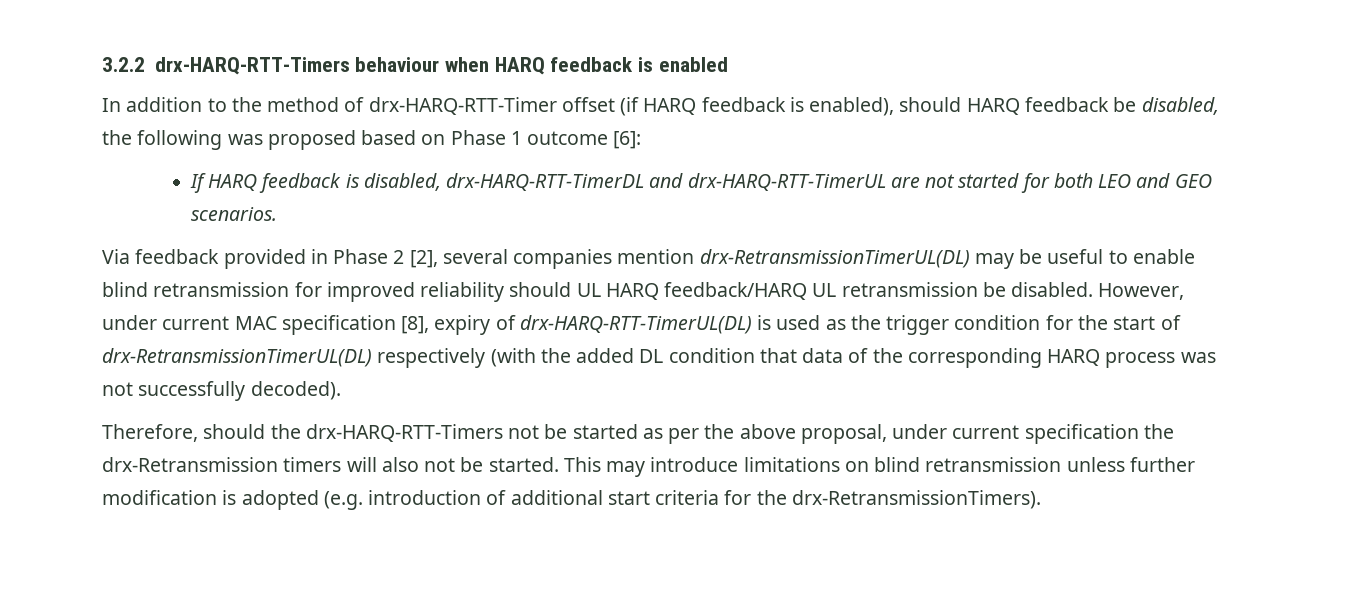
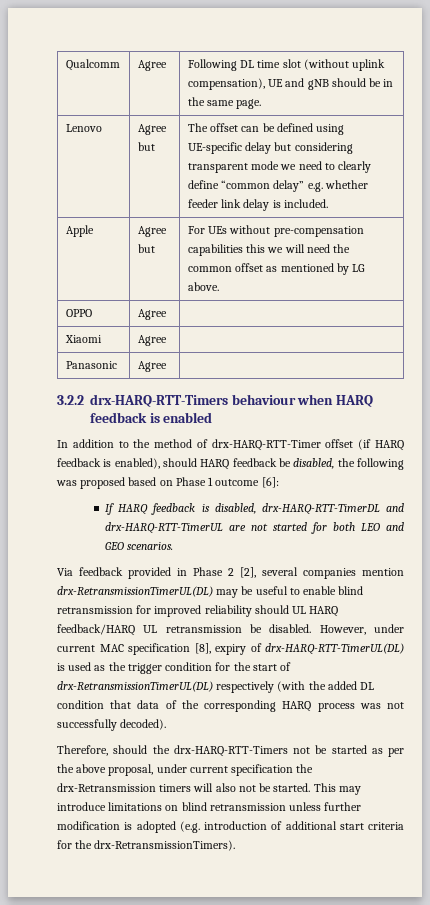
(102, 64) none -> [65,59,120,71] [137,60,167,71] [187,59,385,71] [187,78,394,90] [187,97,262,109] [65,124,102,132] [137,124,167,135] [137,142,155,151] [187,123,344,135] [187,142,353,154] [187,161,371,173] [187,180,368,192] [187,199,328,211] [65,225,94,237] [137,226,167,237] [137,244,155,253] [187,225,364,237] [187,244,350,256] [187,263,365,275] [187,282,219,291] [65,309,92,317] [137,309,167,320] [64,335,102,343] [137,335,167,346] [65,361,117,369] [137,361,167,372] Qualcomm | Agree | Following DL time slot (without uplink compensation), UE and gNB should be in the same page. // Lenovo | Agree but | The offset can be defined using UE-specific delay but considering transparent mode we need to clearly define “common delay” e.g. whether feeder link delay is included. // Apple | Agree but | For UEs without pre-compensation capabilities this we will need the common offset as mentioned by LG above. // OPPO | Agree | // Xiaomi | Agree | // Panasonic | Agree | //

